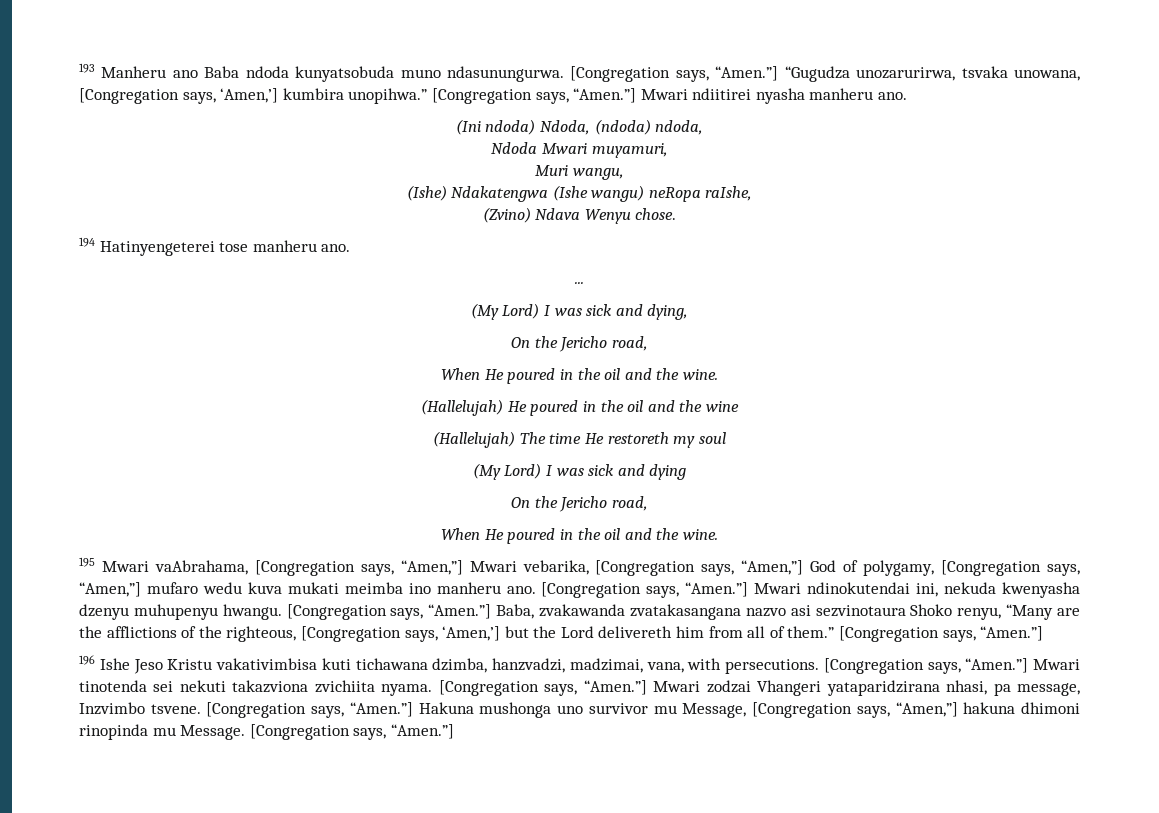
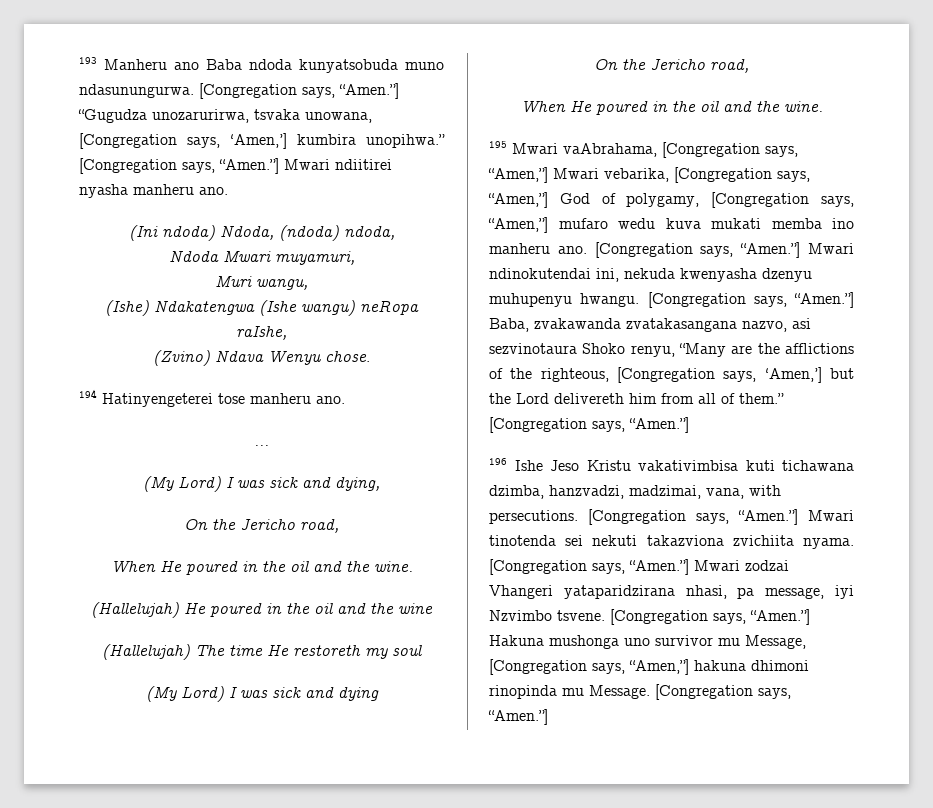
[344,582,403,594] meimba -> [771,218,822,229] memba
[745,608,786,617] nazvo -> [742,321,787,332] nazvo,
[79,702,145,715] Inzvimbo -> [835,585,854,599] [489,610,552,621] iyi Nzvimbo

